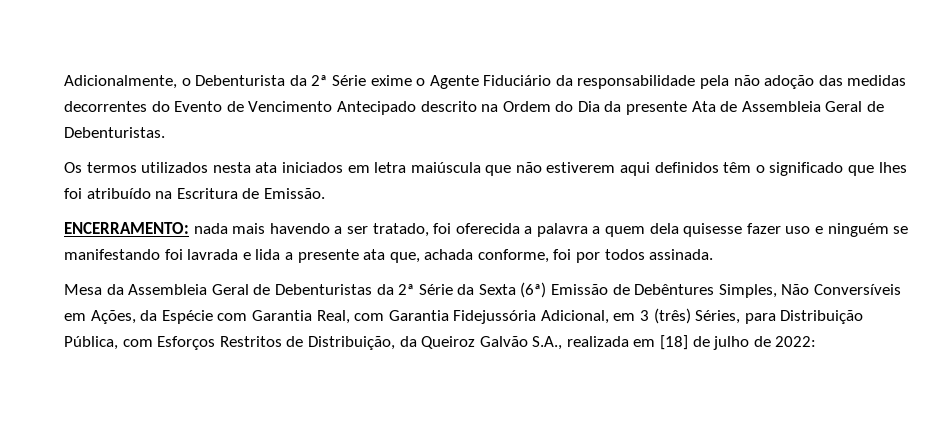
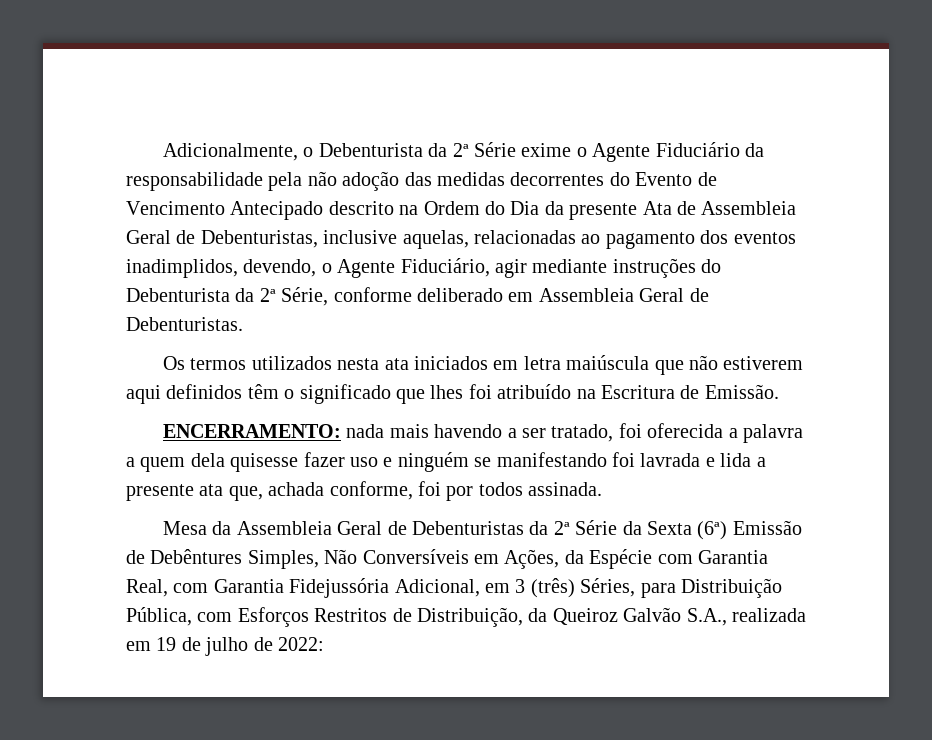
(885, 106) none -> [200,230,796,249] [126,258,722,278] [126,287,709,306] Debenturistas, inclusive aquelas, relacionadas ao pagamento dos eventos inadimplidos, devendo, o Agente Fiduciário, agir mediante instruções do Debenturista da 2ª Série, conforme deliberado em Assembleia Geral de
[660,335,689,350] [18] -> [156,637,177,651] 19

